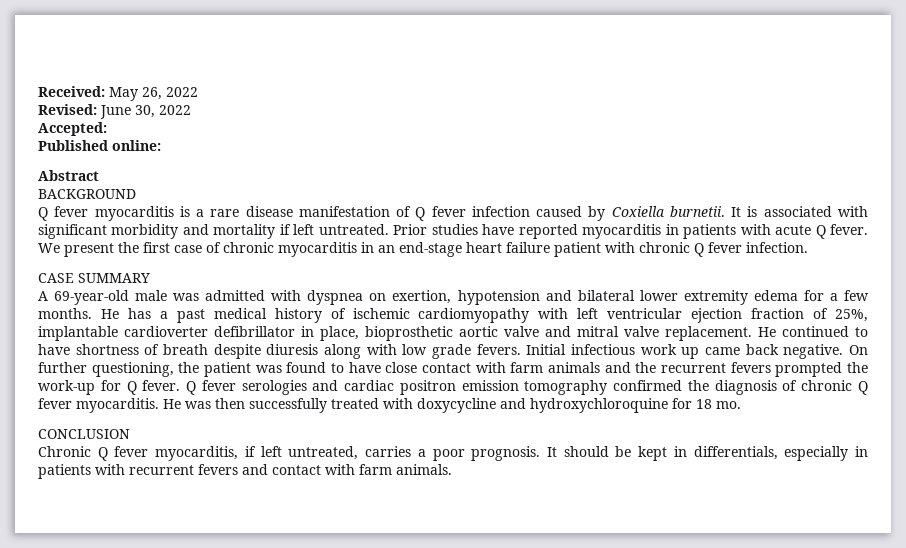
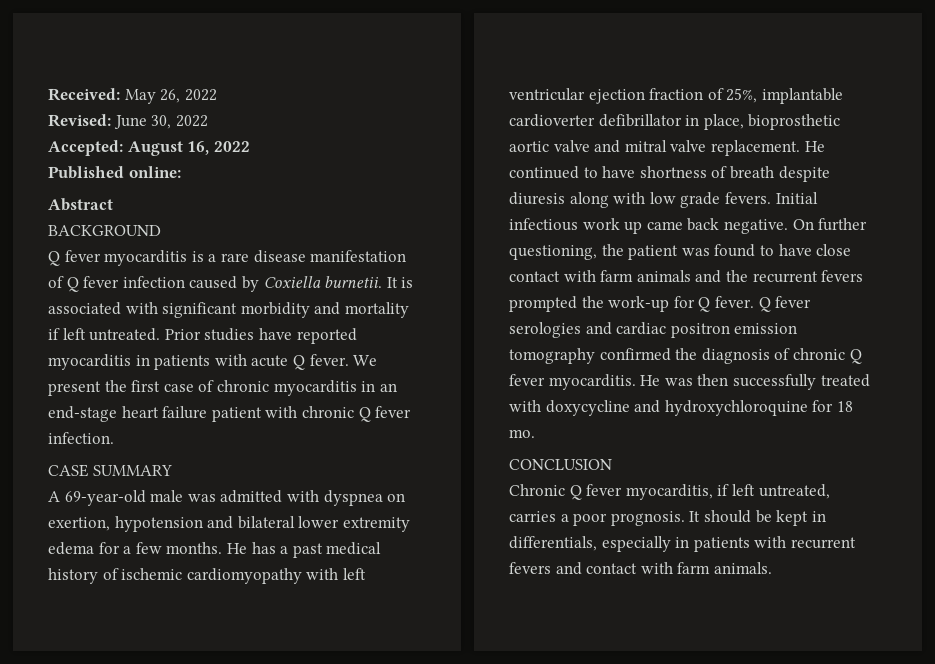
(107, 129) none -> [127,141,250,156] August 16, 2022

